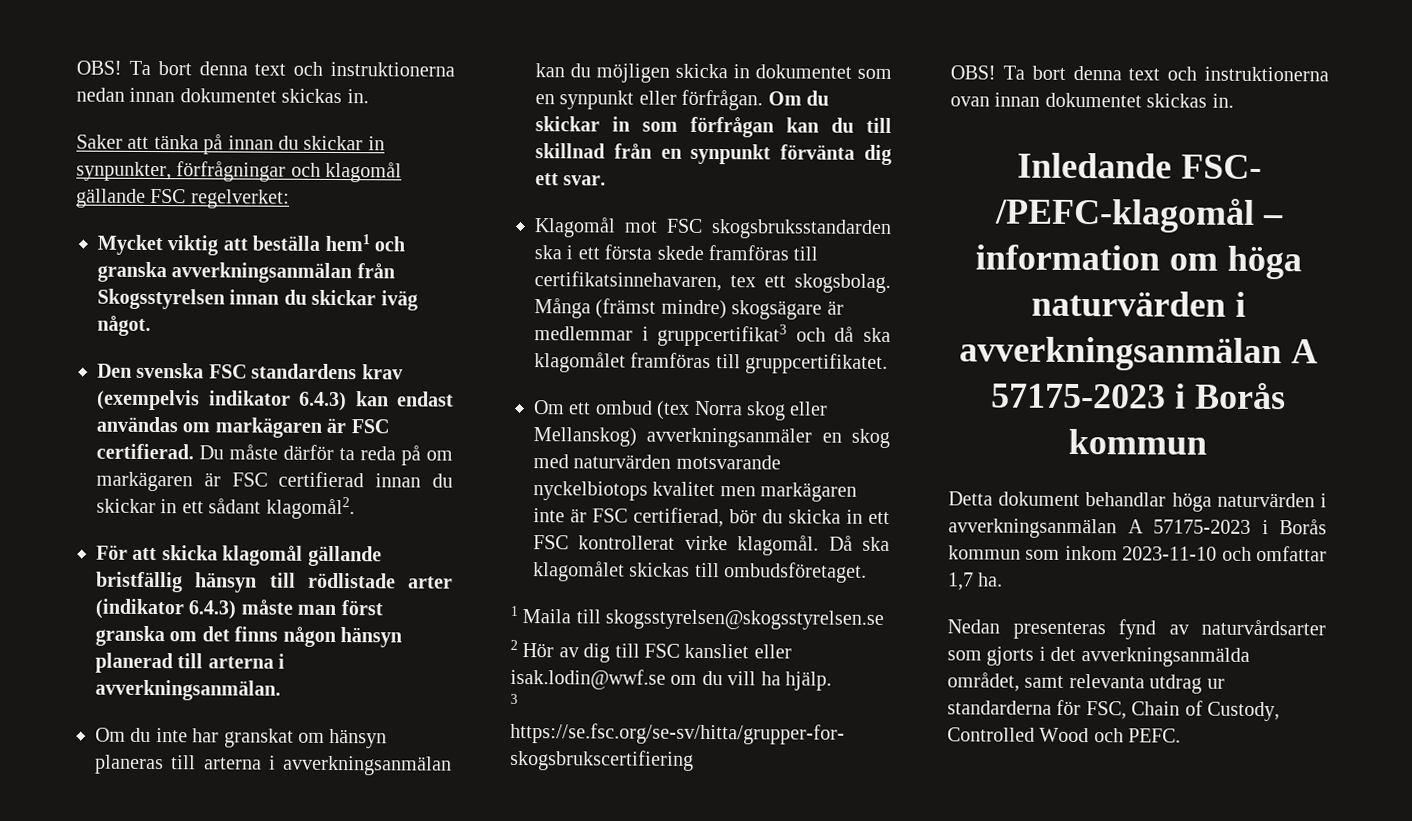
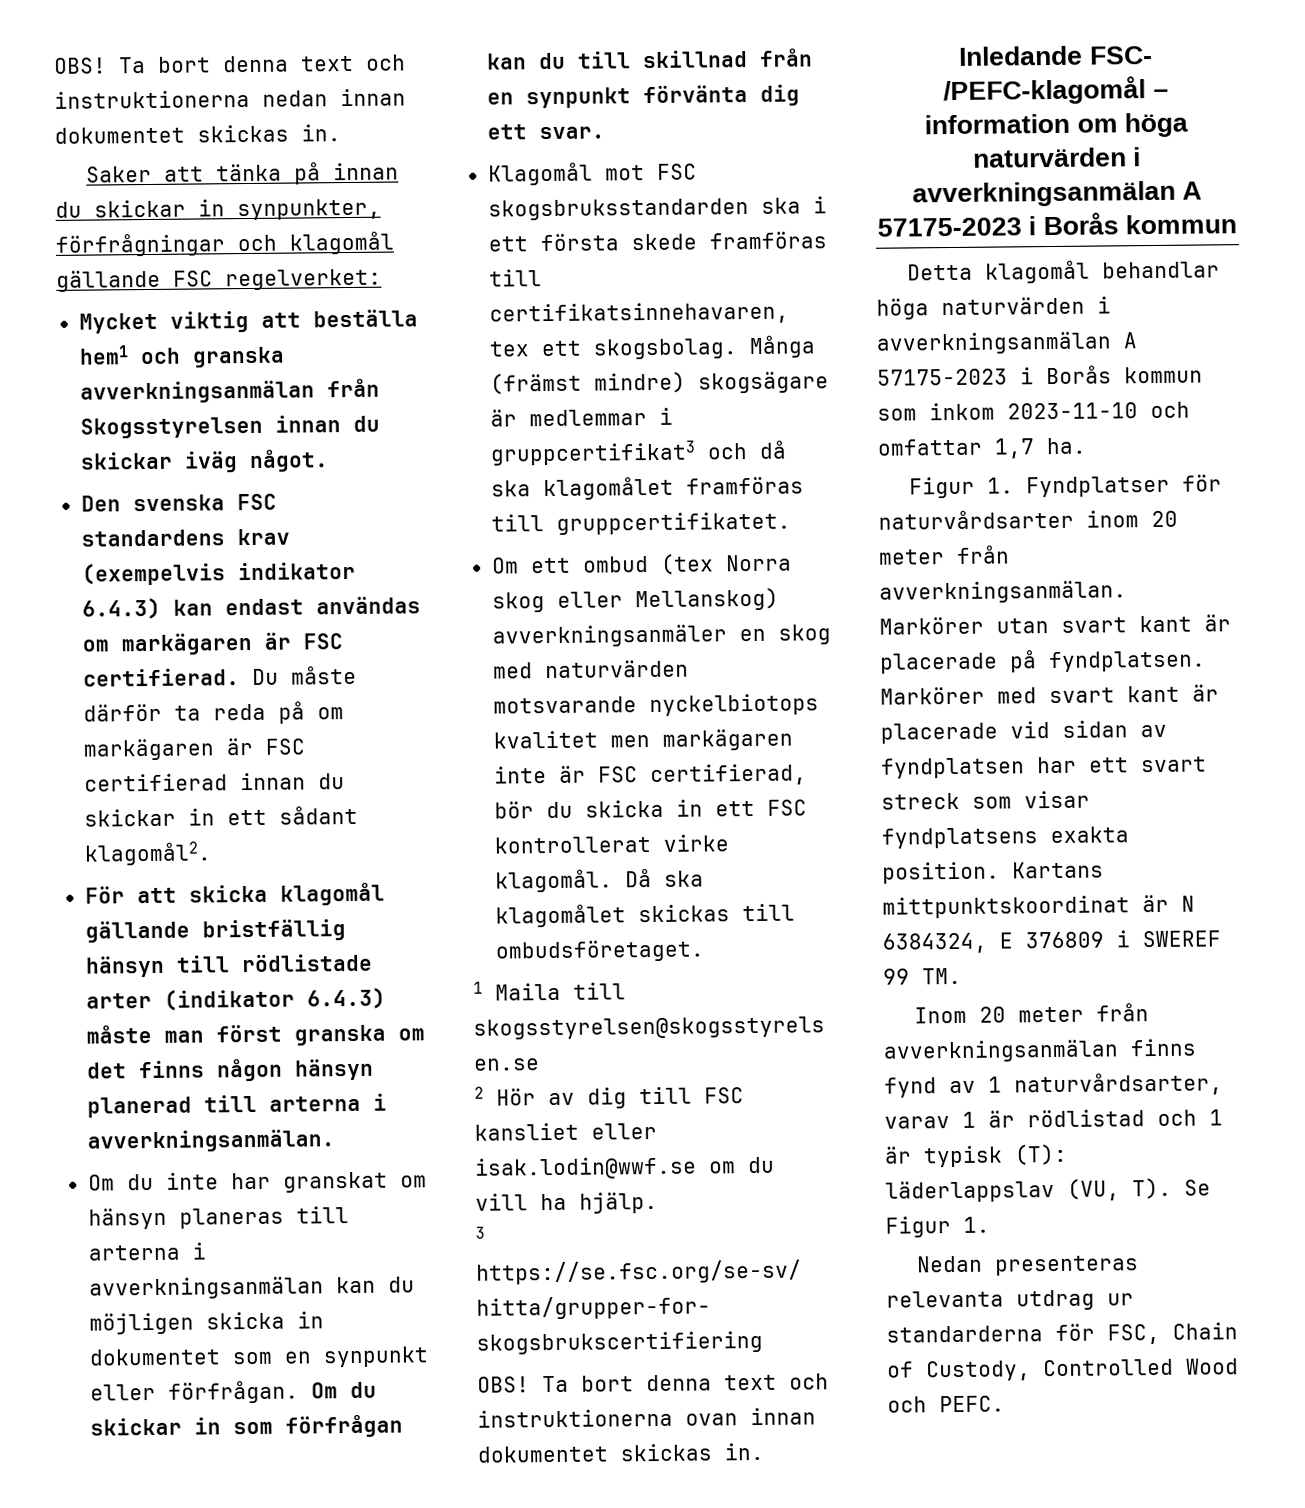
[998,491,1081,507] dokument -> [985,260,1091,284] klagomål
[947,619,1326,640] [947,646,1250,667] [947,672,1065,692] Nedan presenteras fynd av naturvårdsarter som gjorts i det avverkningsanmälda området, samt -> [909,474,1223,499] [878,509,1178,530] [878,545,1010,565] [879,580,1127,604] [879,614,1231,635] [880,650,1206,674] [880,684,1219,705] [880,720,1167,744] [881,756,1207,779] [881,790,1090,810] [881,826,1129,849] [882,861,1104,884] [882,894,1195,919] [882,930,1221,954] [883,967,962,985] [914,1003,1150,1024] [883,1038,1197,1063] [884,1072,1223,1098] [884,1109,1223,1129] [884,1143,1068,1168] [885,1177,1211,1203] [885,1216,990,1238] [917,1255,1140,1276] Figur 1. Fyndplatser för naturvårdsarter inom 20 meter från avverkningsanmälan. Markörer utan svart kant är placerade på fyndplatsen. Markörer med svart kant är placerade vid sidan av fyndplatsen har ett svart streck som visar fyndplatsens exakta position. Kartans mittpunktskoordinat är N 6384324, E 376809 i SWEREF 99 TM. // Inom 20 meter från avverkningsanmälan finns fynd av 1 naturvårdsarter, varav 1 är rödlistad och 1 är typisk (T): läderlappslav (VU, T). Se Figur 1. // Nedan presenteras

